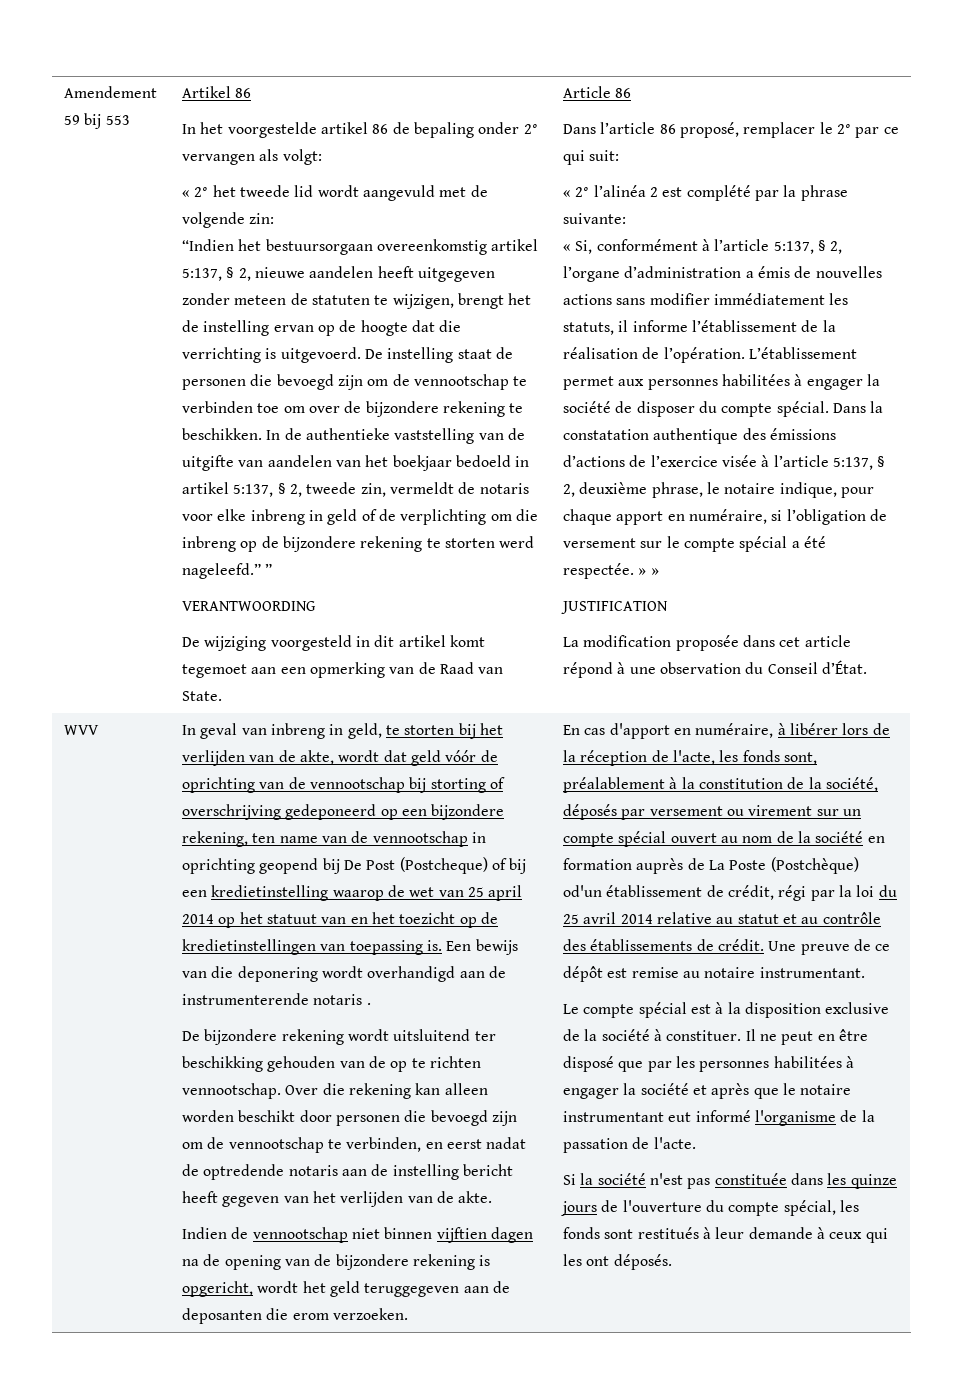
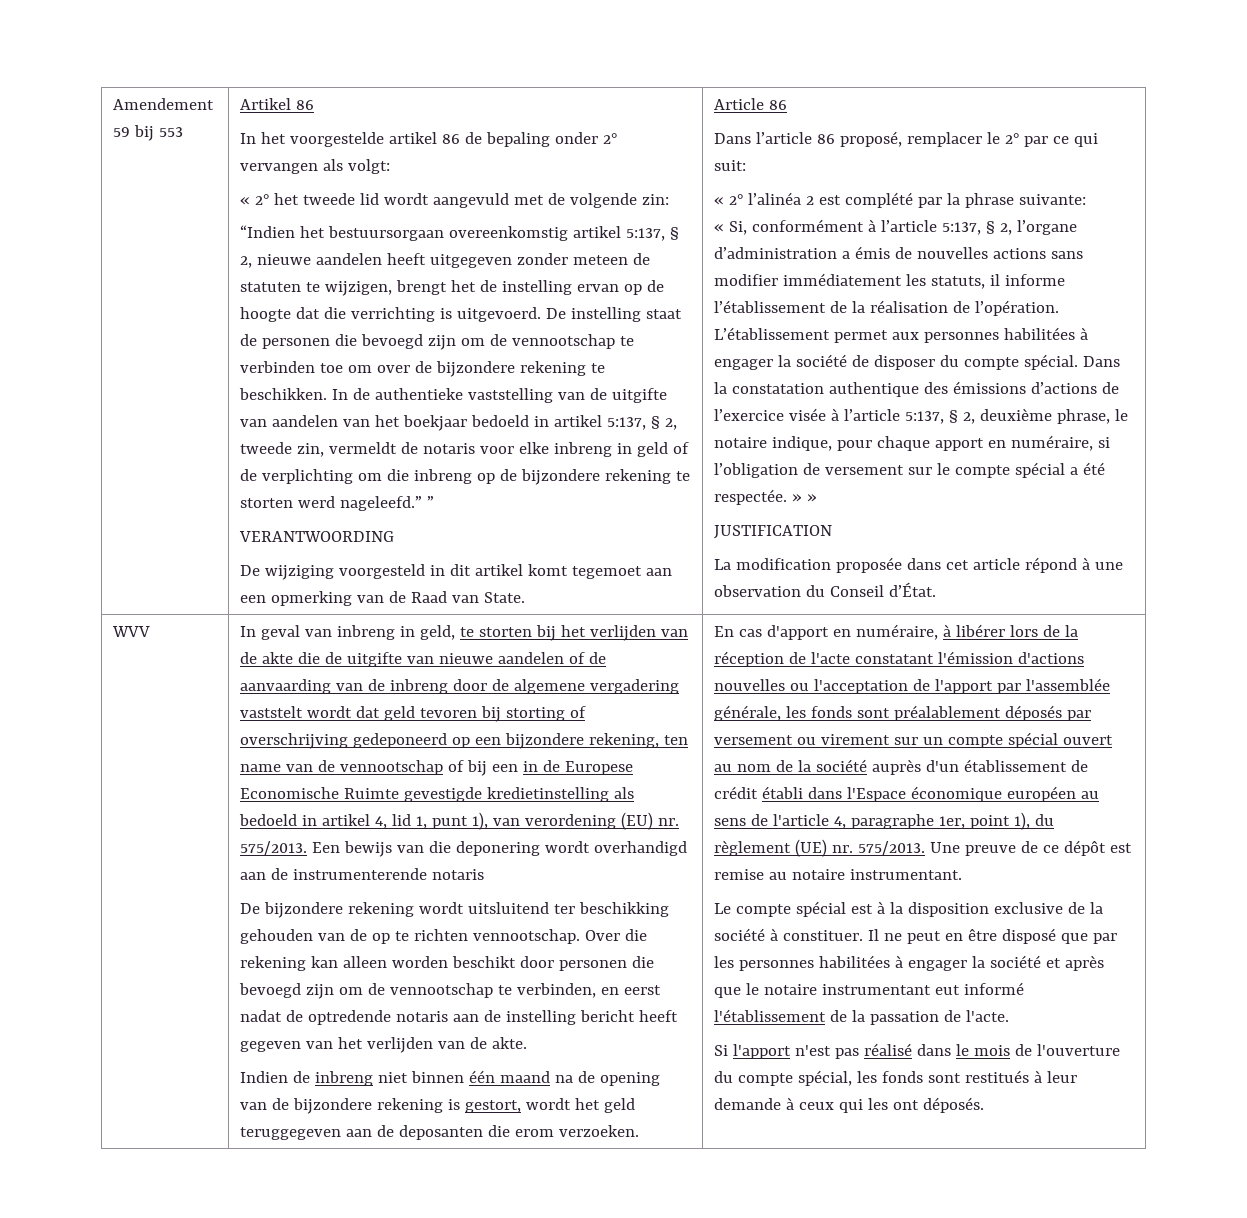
[299,750,498,766] [181,777,405,793] akte, wordt dat geld vóór de oprichting van de vennootschap -> [262,652,607,667] [240,679,680,694] [240,706,478,721] akte die de uitgifte van nieuwe aandelen of de aanvaarding van de inbreng door de algemene vergadering vaststelt wordt dat geld tevoren
[471,832,486,843] [181,857,527,874] [181,885,523,901] [181,912,498,928] [181,939,442,955] in oprichting geopend bij De Post (Postcheque) of bij een kredietinstelling waarop de wet van 25 april 2014 op het statuut van en het toezicht op de kredietinstellingen van toepassing is. -> [448,760,634,776] [240,787,635,802] [239,812,680,830] [240,841,308,855] of bij een in de Europese Economische Ruimte gevestigde kredietinstelling als bedoeld in artikel 4, lid 1, punt 1), van verordening (EU) nr. 575/2013.
[366,1003,371,1005] . -> (485, 874) none
[252,1227,348,1243] vennootschap -> [315,1071,374,1086] inbreng
[436,1227,533,1243] vijftien dagen -> [469,1070,551,1083] één maand
[181,1281,253,1297] opgericht, -> [465,1100,522,1113] gestort,
[672,750,817,765] [562,777,878,793] l'acte, les fonds sont, préalablement à la constitution de la société, -> [811,651,1085,664] [714,678,1111,694] [714,705,1002,721] l'acte constatant l'émission d'actions nouvelles ou l'acceptation de l'apport par l'assemblée générale, les fonds sont préalablement
[867,836,885,843] [562,857,859,874] [562,885,897,901] [562,912,881,924] [562,939,764,951] en formation auprès de La Poste (Postchèque) od'un établissement de crédit, régi par la loi du 25 avril 2014 relative au statut et au contrôle des établissements de crédit. -> [872,759,1089,775] [714,786,1100,802] [714,812,1055,830] [714,839,926,857] auprès d'un établissement de crédit établi dans l'Espace économique européen au sens de l'article 4, paragraphe 1er, point 1), du règlement (UE) nr. 575/2013.
[754,1110,836,1126] l'organisme -> [714,1009,827,1022] l'établissement
[580,1173,897,1189] [560,1201,597,1216] la société n'est pas constituée dans les quinze jours -> [733,1043,1011,1059] l'apport n'est pas réalisé dans le mois

